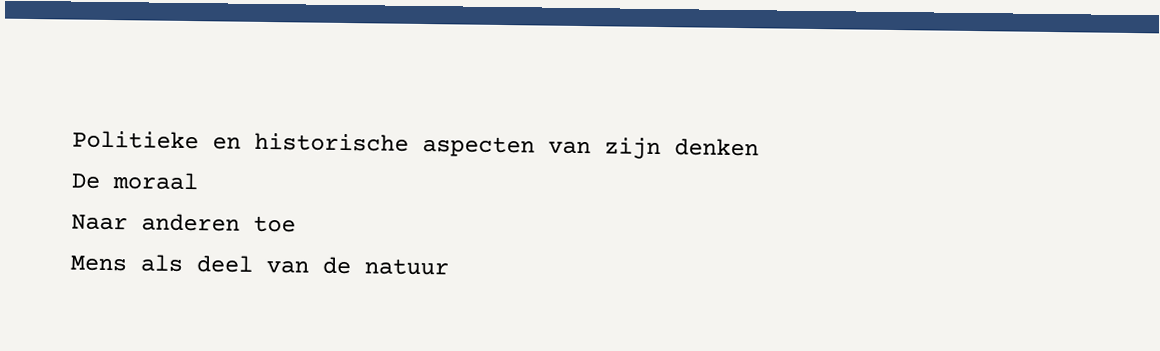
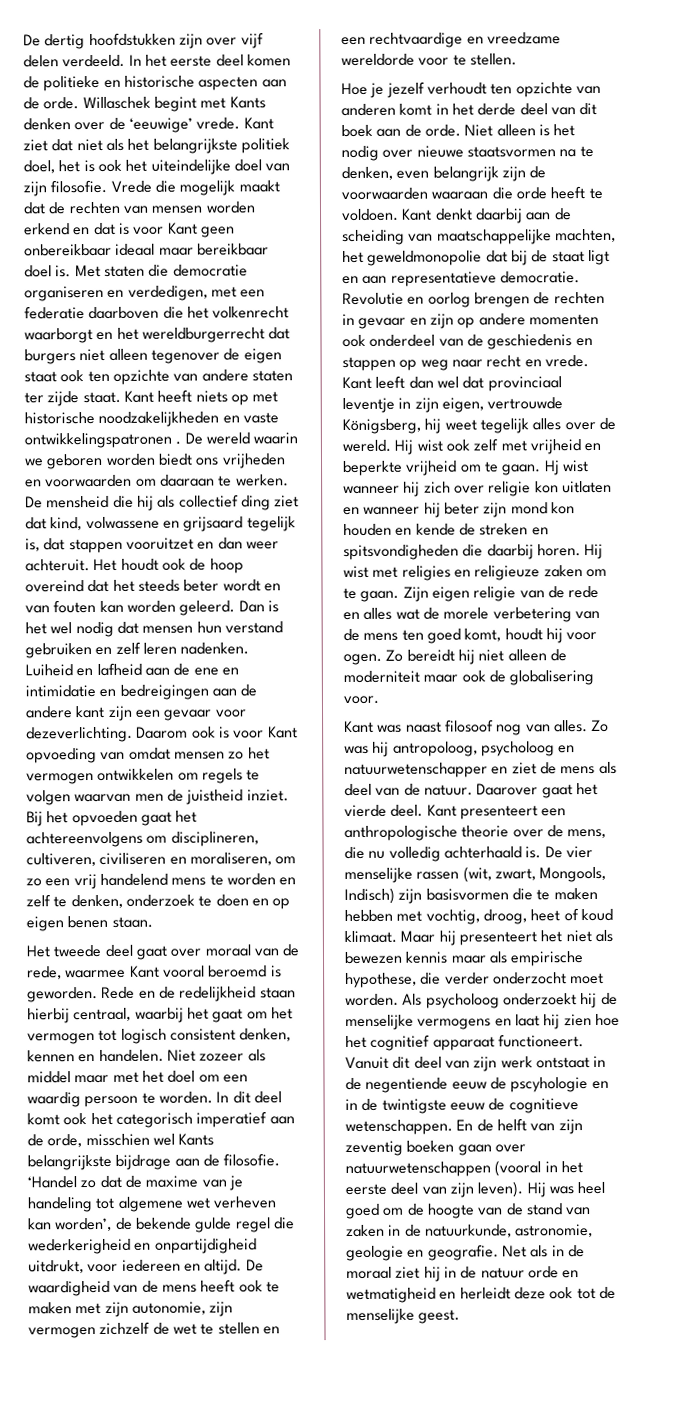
[72,130,759,160] [71,172,198,191] [71,213,296,233] [70,254,449,276] Politieke en historische aspecten van zijn denken // De moraal // Naar anderen toe // Mens als deel van de natuur -> [23,32,264,50] [23,54,291,68] [23,75,287,92] [23,96,266,112] [23,117,274,133] [23,138,290,154] [23,159,291,175] [23,179,280,197] [23,201,256,215] [24,222,235,238] [24,243,269,257] [24,264,248,278] [24,285,266,302] [24,306,290,320] [24,327,291,344] [24,348,282,365] [24,369,293,385] [24,389,279,407] [24,411,279,427] [24,432,299,449] [24,453,286,470] [25,474,289,488] [25,494,300,511] [25,516,296,532] [25,537,279,554] [25,558,244,574] [25,579,281,593] [25,599,279,616] [25,621,283,638] [25,641,250,659] [25,662,239,677] [25,684,258,700] [25,705,247,721] [26,726,298,743] [26,747,270,764] [26,768,261,785] [26,789,289,806] [26,810,198,827] [26,831,259,848] [26,852,297,867] [26,873,297,890] [26,894,291,910] [26,915,153,932] [26,944,300,960] [27,965,282,980] [27,986,296,1003] [27,1007,293,1024] [27,1028,292,1045] [27,1049,266,1063] [27,1070,248,1084] [27,1091,282,1108] [27,1111,295,1128] [27,1133,215,1148] [27,1153,281,1171] [27,1175,243,1191] [27,1196,278,1213] [28,1217,295,1233] [28,1238,257,1255] [28,1259,264,1275] [28,1279,280,1297] [28,1301,234,1317] [28,1321,280,1339] [341,32,561,48] [341,53,517,66] [341,81,601,98] [341,102,598,116] [341,124,576,137] [341,145,594,161] [341,166,547,182] [341,186,603,200] [341,208,572,224] [342,228,616,245] [342,249,610,266] [342,271,580,287] [342,291,605,308] [342,313,599,329] [342,334,593,350] [342,355,589,371] [342,375,562,392] [342,397,564,413] [342,417,616,434] [342,438,602,455] [343,460,589,476] [343,480,612,497] [343,502,575,518] [343,523,549,536] [343,543,604,560] [343,565,607,581] [343,585,600,602] [343,607,600,623] [343,628,598,644] [343,649,567,665] [343,669,595,686] [343,695,379,704] [344,719,610,736] [344,741,576,757] [344,761,617,778] [344,782,598,799] [344,804,567,820] [344,825,607,841] [344,845,593,862] [344,866,607,883] [344,887,598,904] [344,908,613,925] [344,929,613,946] [344,951,585,967] [345,972,605,988] [345,992,618,1009] [345,1013,620,1030] [345,1034,584,1051] [345,1055,607,1072] [345,1077,609,1093] [345,1098,579,1114] [345,1118,583,1135] [345,1140,526,1156] [345,1160,583,1177] [345,1181,606,1198] [345,1203,592,1219] [346,1223,594,1238] [346,1244,585,1261] [346,1266,580,1282] [346,1286,616,1303] [346,1308,461,1324] De dertig hoofdstukken zijn over vijf delen verdeeld. In het eerste deel komen de politieke en historische aspecten aan de orde. Willaschek begint met Kants denken over de ‘eeuwige’ vrede. Kant ziet dat niet als het belangrijkste politiek doel, het is ook het uiteindelijke doel van zijn filosofie. Vrede die mogelijk maakt dat de rechten van mensen worden erkend en dat is voor Kant geen onbereikbaar ideaal maar bereikbaar doel is. Met staten die democratie organiseren en verdedigen, met een federatie daarboven die het volkenrecht waarborgt en het wereldburgerrecht dat burgers niet alleen tegenover de eigen staat ook ten opzichte van andere staten ter zijde staat. Kant heeft niets op met historische noodzakelijkheden en vaste ontwikkelingspatronen . De wereld waarin we geboren worden biedt ons vrijheden en voorwaarden om daaraan te werken. De mensheid die hij als collectief ding ziet dat kind, volwassene en grijsaard tegelijk is, dat stappen vooruitzet en dan weer achteruit. Het houdt ook de hoop overeind dat het steeds beter wordt en van fouten kan worden geleerd. Dan is het wel nodig dat mensen hun verstand gebruiken en zelf leren nadenken. Luiheid en lafheid aan de ene en intimidatie en bedreigingen aan de andere kant zijn een gevaar voor dezeverlichting. Daarom ook is voor Kant opvoeding van omdat mensen zo het vermogen ontwikkelen om regels te volgen waarvan men de juistheid inziet. Bij het opvoeden gaat het achtereenvolgens om disciplineren, cultiveren, civiliseren en moraliseren, om zo een vrij handelend mens te worden en zelf te denken, onderzoek te doen en op eigen benen staan. // Het tweede deel gaat over moraal van de rede, waarmee Kant vooral beroemd is geworden. Rede en de redelijkheid staan hierbij centraal, waarbij het gaat om het vermogen tot logisch consistent denken, kennen en handelen. Niet zozeer als middel maar met het doel om een waardig persoon te worden. In dit deel komt ook het categorisch imperatief aan de orde, misschien wel Kants belangrijkste bijdrage aan de filosofie. ‘Handel zo dat de maxime van je handeling tot algemene wet verheven kan worden’, de bekende gulde regel die wederkerigheid en onpartijdigheid uitdrukt, voor iedereen en altijd. De waardigheid van de mens heeft ook te maken met zijn autonomie, zijn vermogen zichzelf de wet te stellen en een rechtvaardige en vreedzame wereldorde voor te stellen. // Hoe je jezelf verhoudt ten opzichte van anderen komt in het derde deel van dit boek aan de orde. Niet alleen is het nodig over nieuwe staatsvormen na te denken, even belangrijk zijn de voorwaarden waaraan die orde heeft te voldoen. Kant denkt daarbij aan de scheiding van maatschappelijke machten, het geweldmonopolie dat bij de staat ligt en aan representatieve democratie. Revolutie en oorlog brengen de rechten in gevaar en zijn op andere momenten ook onderdeel van de geschiedenis en stappen op weg naar recht en vrede. Kant leeft dan wel dat provinciaal leventje in zijn eigen, vertrouwde Königsberg, hij weet tegelijk alles over de wereld. Hij wist ook zelf met vrijheid en beperkte vrijheid om te gaan. Hj wist wanneer hij zich over religie kon uitlaten en wanneer hij beter zijn mond kon houden en kende de streken en spitsvondigheden die daarbij horen. Hij wist met religies en religieuze zaken om te gaan. Zijn eigen religie van de rede en alles wat de morele verbetering van de mens ten goed komt, houdt hij voor ogen. Zo bereidt hij niet alleen de moderniteit maar ook de globalisering voor. // Kant was naast filosoof nog van alles. Zo was hij antropoloog, psycholoog en natuurwetenschapper en ziet de mens als deel van de natuur. Daarover gaat het vierde deel. Kant presenteert een anthropologische theorie over de mens, die nu volledig achterhaald is. De vier menselijke rassen (wit, zwart, Mongools, Indisch) zijn basisvormen die te maken hebben met vochtig, droog, heet of koud klimaat. Maar hij presenteert het niet als bewezen kennis maar als empirische hypothese, die verder onderzocht moet worden. Als psycholoog onderzoekt hij de menselijke vermogens en laat hij zien hoe het cognitief apparaat functioneert. Vanuit dit deel van zijn werk ontstaat in de negentiende eeuw de pscyhologie en in de twintigste eeuw de cognitieve wetenschappen. En de helft van zijn zeventig boeken gaan over natuurwetenschappen (vooral in het eerste deel van zijn leven). Hij was heel goed om de hoogte van de stand van zaken in de natuurkunde, astronomie, geologie en geografie. Net als in de moraal ziet hij in de natuur orde en wetmatigheid en herleidt deze ook tot de menselijke geest.

